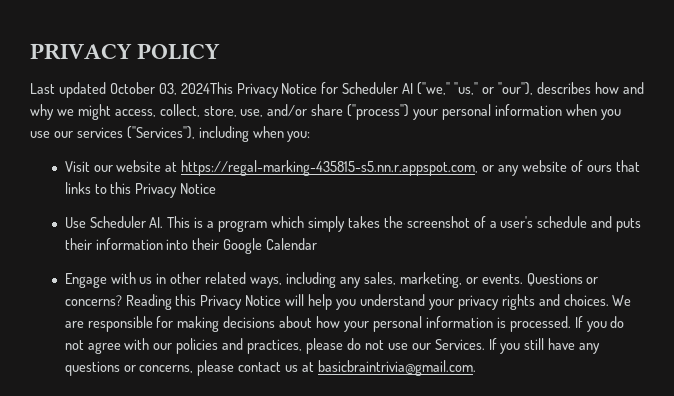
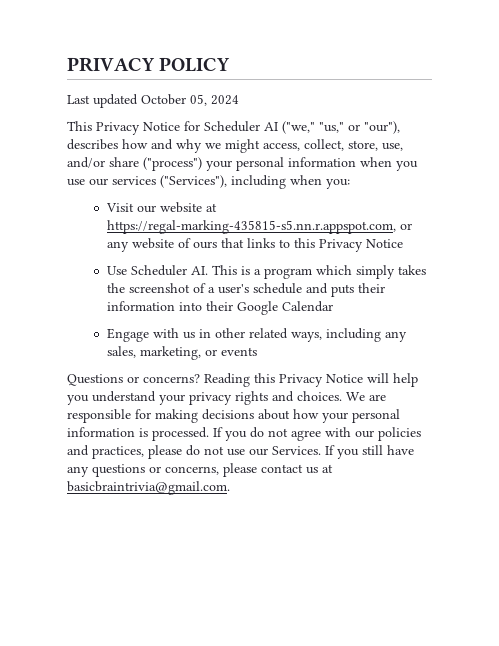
[158,82,233,95] 03, 2024This -> [190,94,239,106] [67,121,92,131] 05, 2024 // This
[481,274,523,284] events. -> [221,347,258,356] events //

